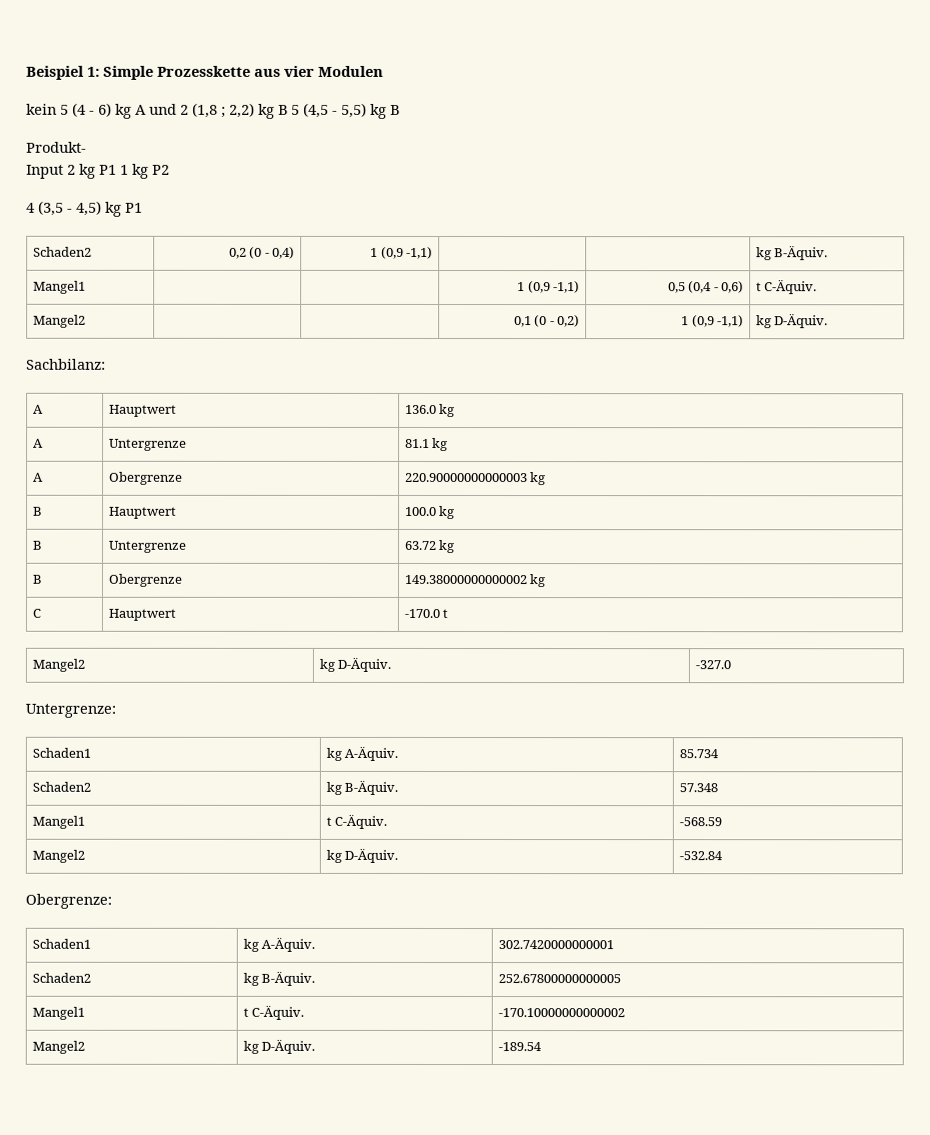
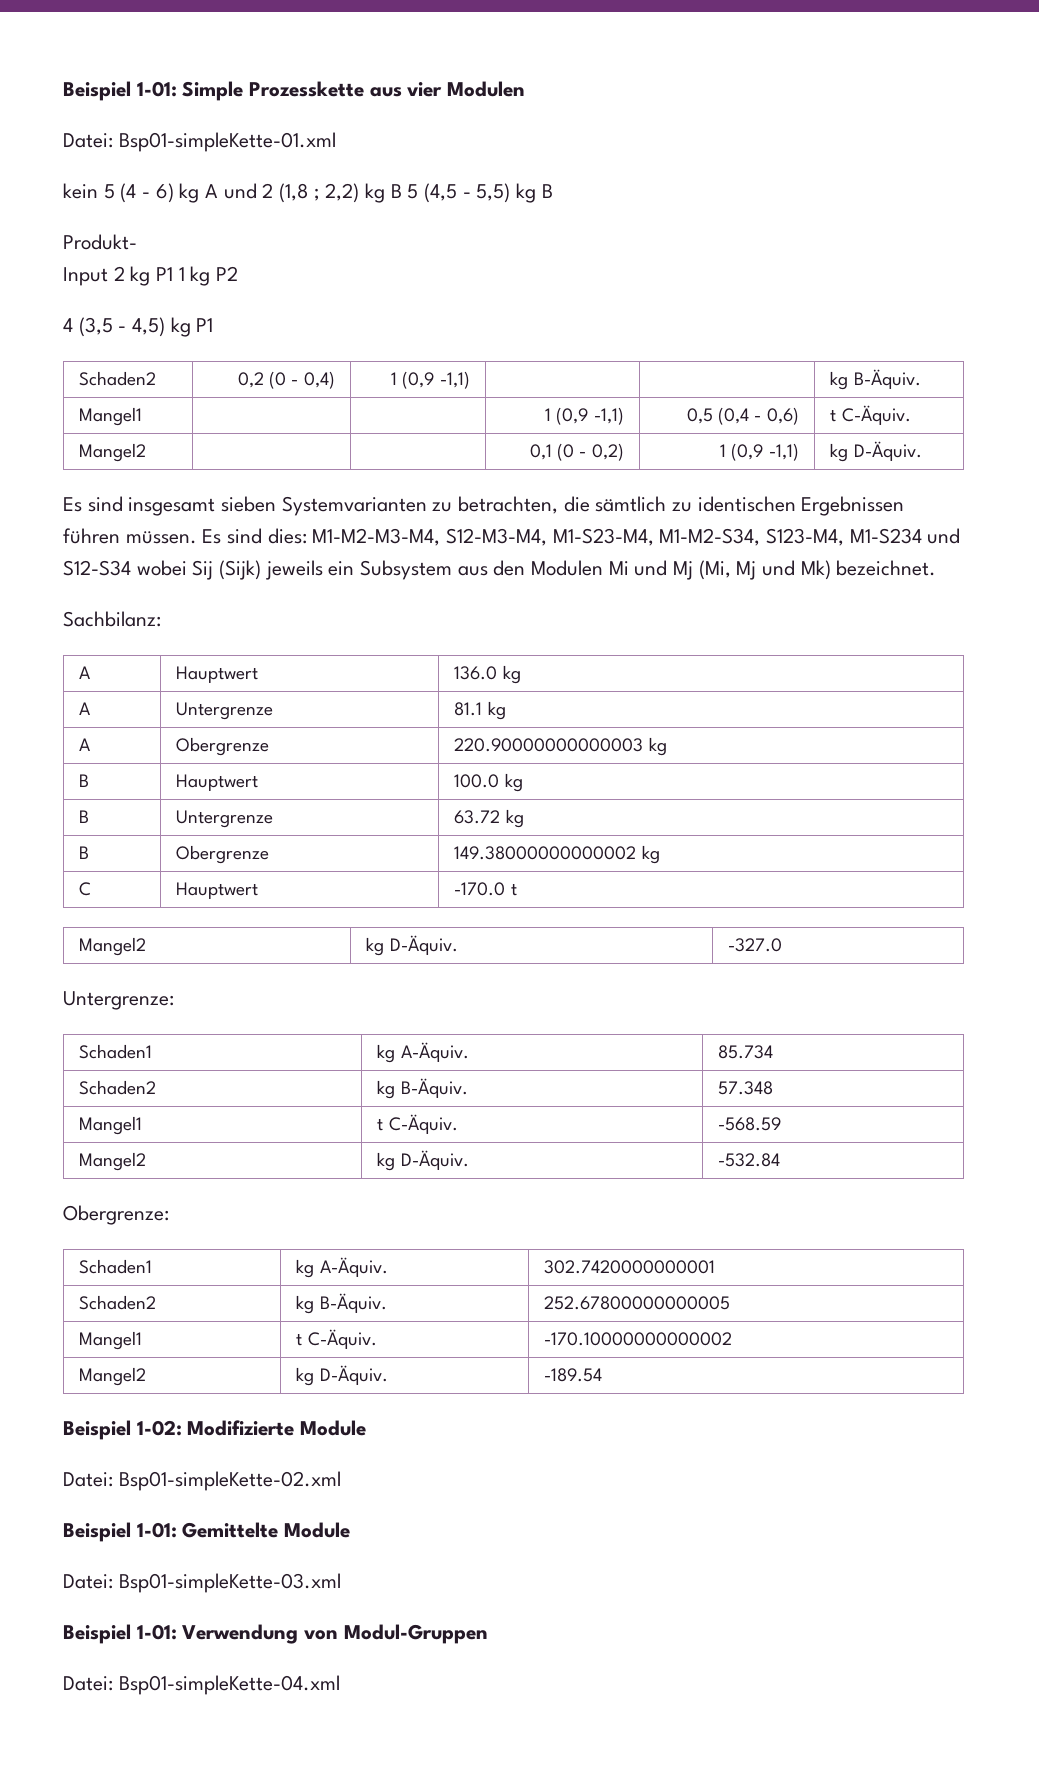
[26,65,100,80] Beispiel 1: -> [63,81,177,101] Beispiel 1-01:
(384, 71) none -> [63,132,336,152] // Datei: Bsp01-simpleKette-01.xml
(829, 321) none -> [63,496,905,516] [63,528,961,546] [63,560,937,580] // Es sind insgesamt sieben Systemvarianten zu betrachten, die sämtlich zu identischen Ergebnissen führen müssen. Es sind dies: M1-M2-M3-M4, S12-M3-M4, M1-S23-M4, M1-M2-S34, S123-M4, M1-S234 und S12-S34 wobei Sij (Sijk) jeweils ein Subsystem aus den Modulen Mi und Mj (Mi, Mj und Mk) bezeichnet.
(542, 1047) none -> [63,1420,367,1440] [63,1471,341,1491] [63,1522,351,1542] [63,1573,341,1593] [63,1624,488,1644] [63,1675,340,1695] // Beispiel 1-02: Modifizierte Module // Datei: Bsp01-simpleKette-02.xml // Beispiel 1-01: Gemittelte Module // Datei: Bsp01-simpleKette-03.xml // Beispiel 1-01: Verwendung von Modul-Gruppen // Datei: Bsp01-simpleKette-04.xml

